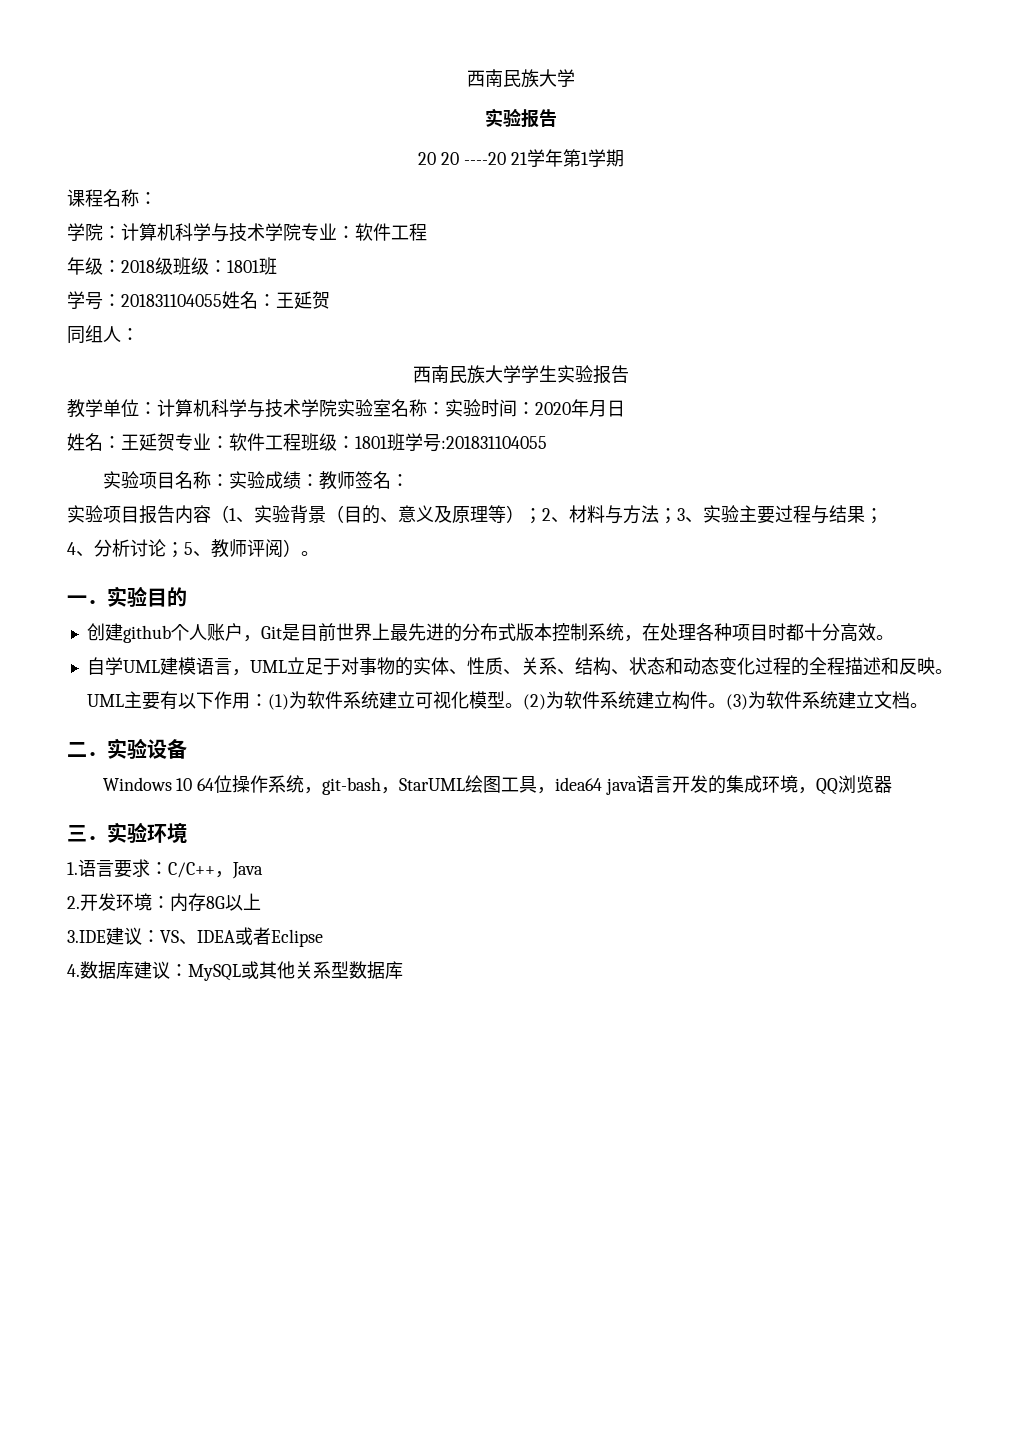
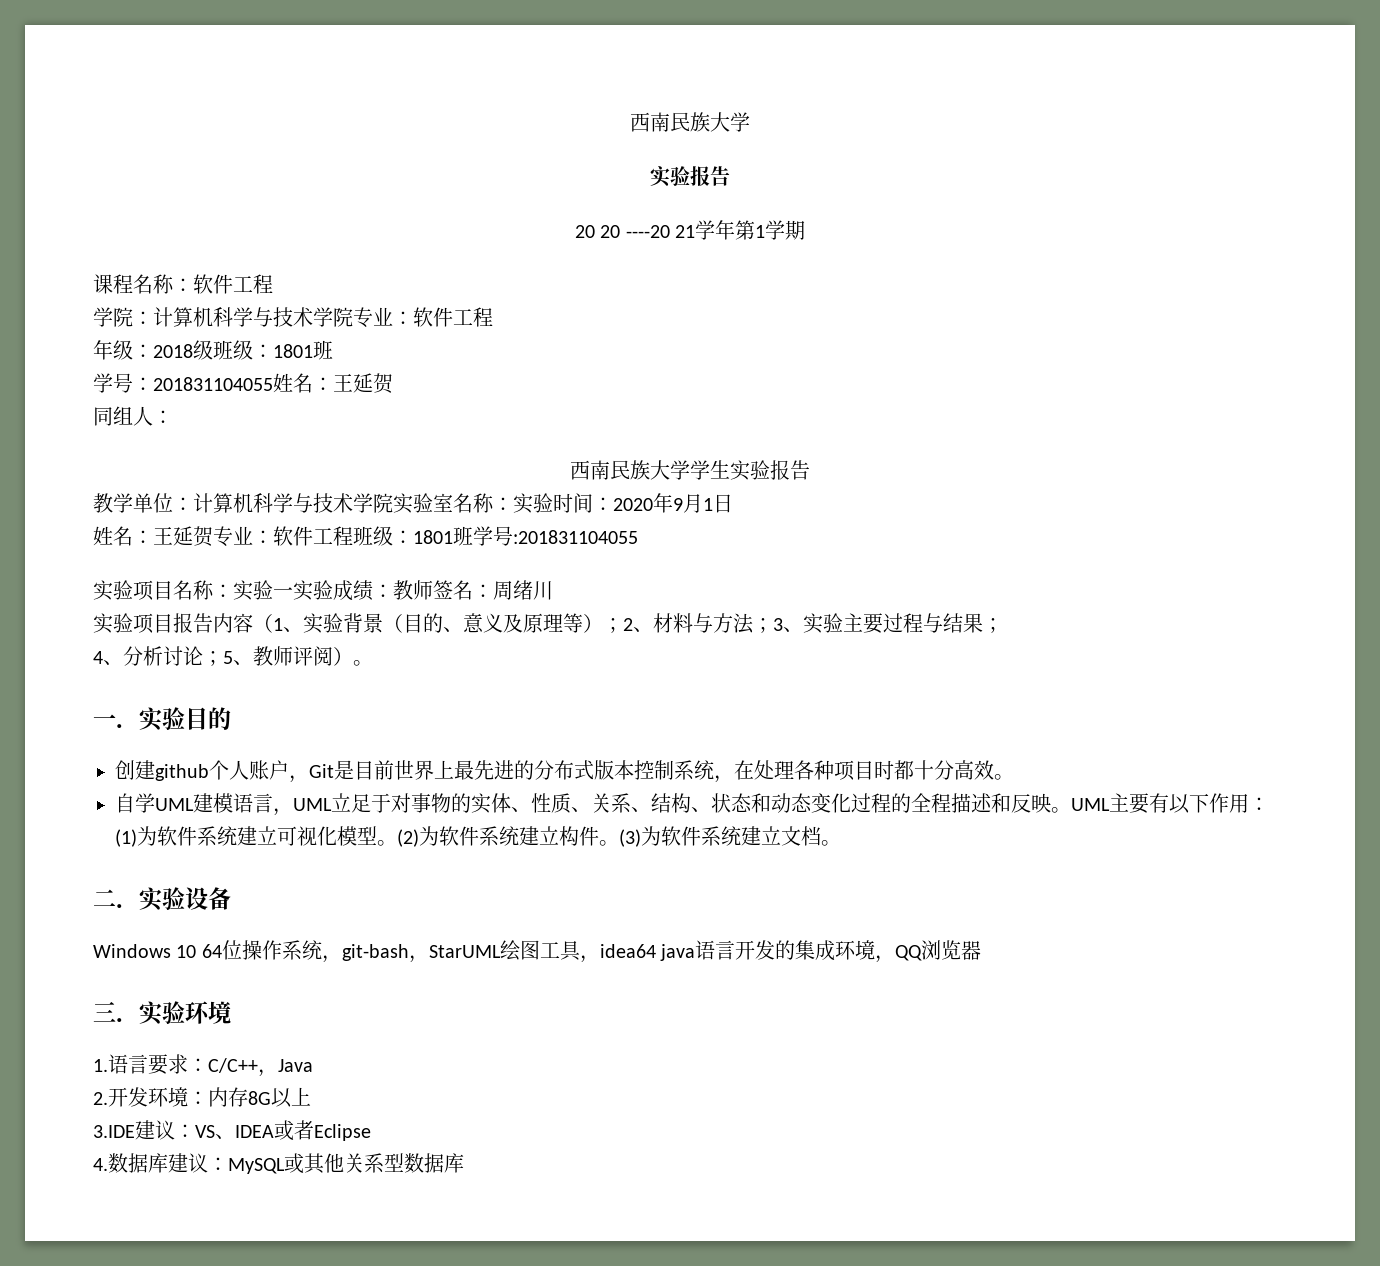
(157, 198) none -> [193,274,273,294] 软件工程
[589,400,607,417] 月 -> [673,494,713,513] 9月1
(265, 480) none -> [273,580,333,601] 一实验
(409, 480) none -> [493,580,553,600] 周绪川

